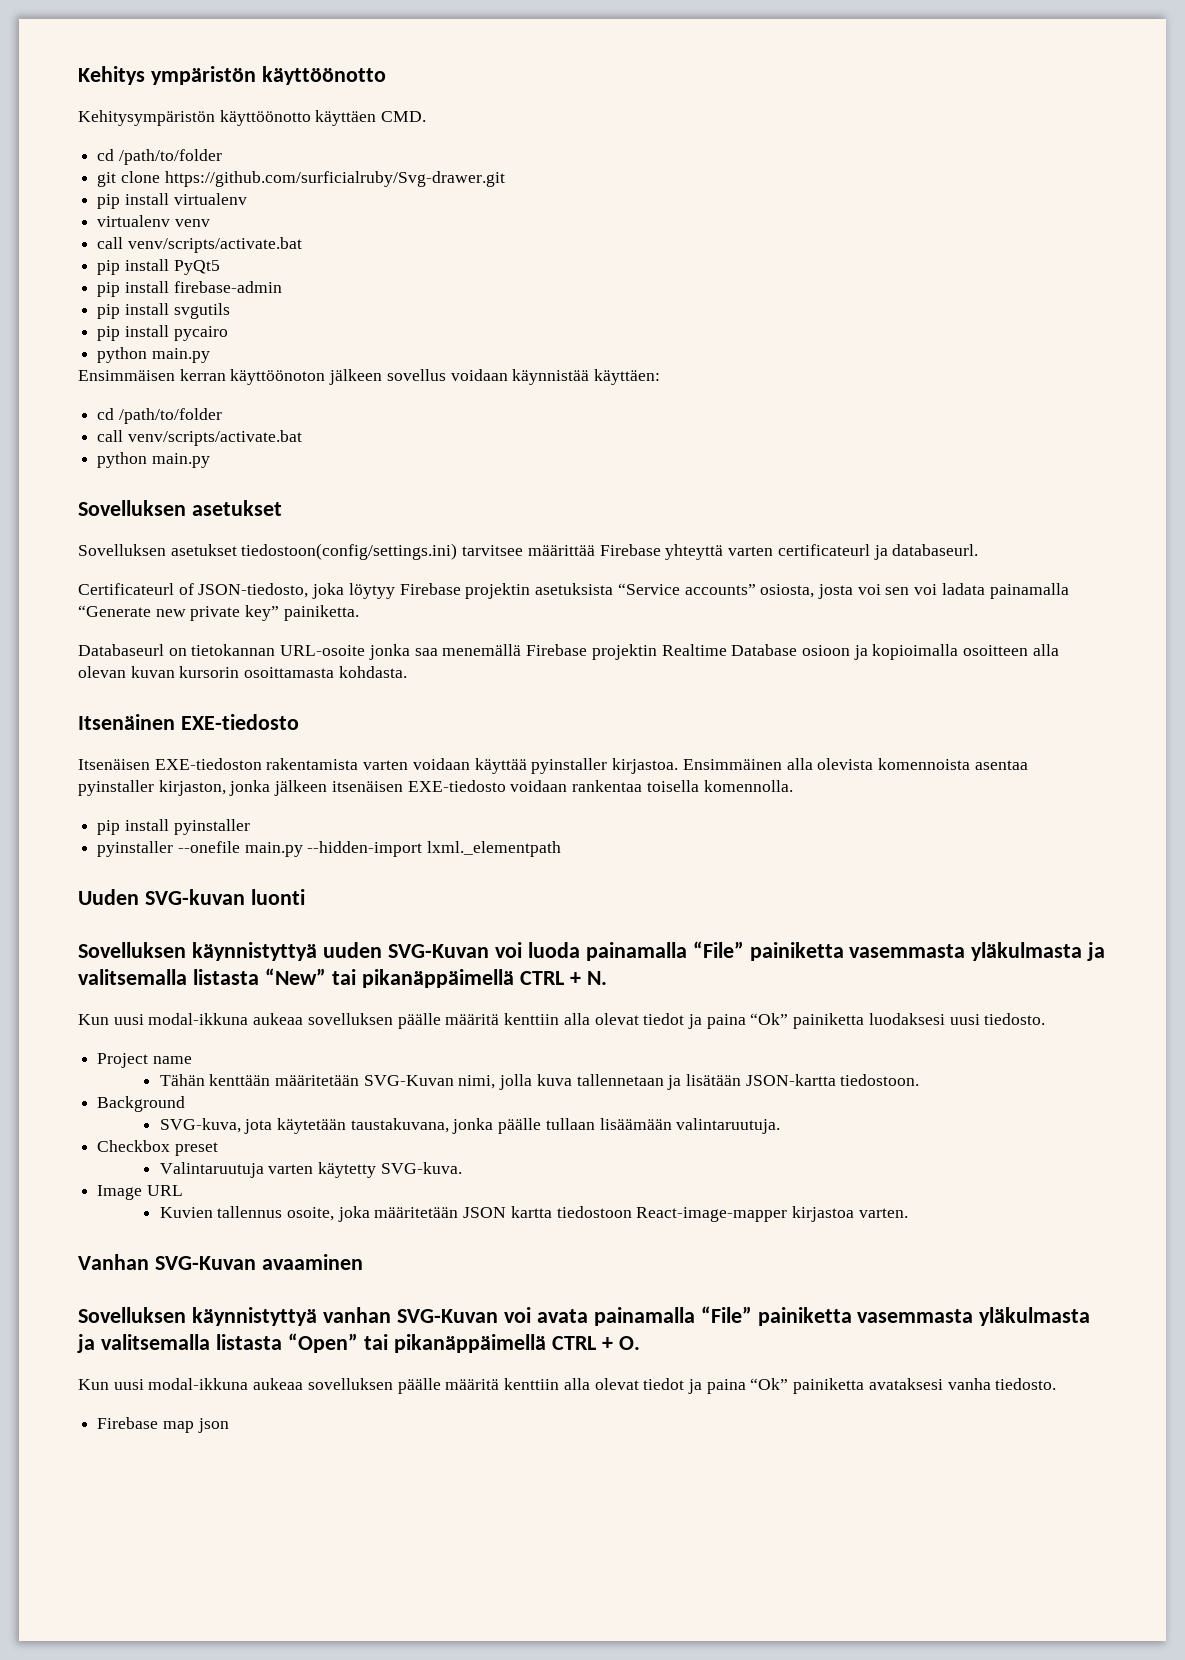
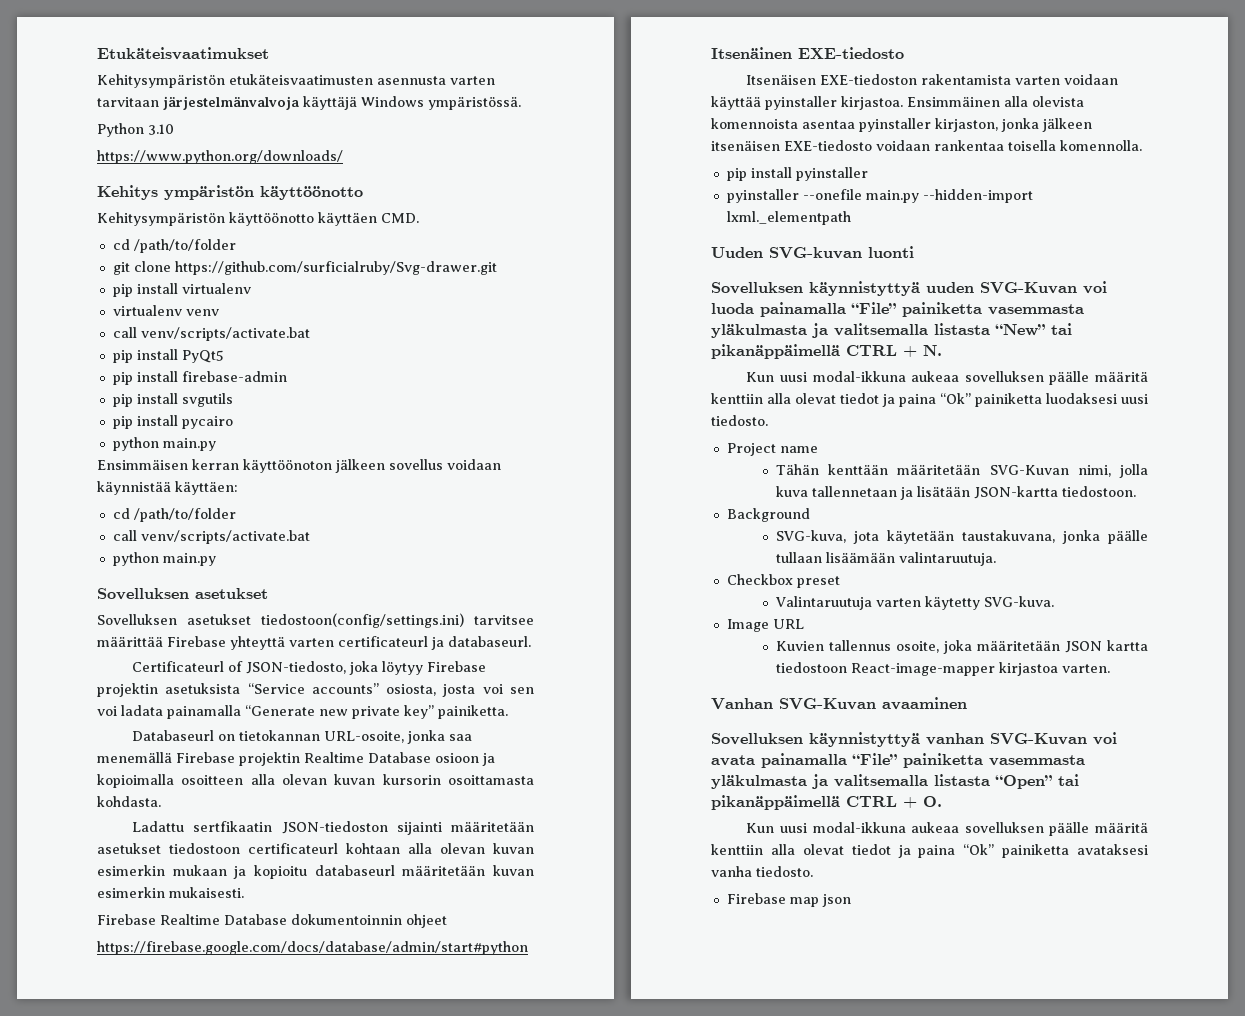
(78, 75) none -> [97,47,269,60] [97,74,495,88] [97,96,521,110] [97,123,174,137] [97,150,343,164] Etukäteisvaatimukset // Kehitysympäristön etukäteisvaatimusten asennusta varten tarvitaan järjestelmänvalvoja käyttäjä Windows ympäristössä. // Python 3.10 // https://www.python.org/downloads/ //
[280,645,366,656] URL-osoite -> [324,731,405,743] URL-osoite,
(407, 672) none -> [132,821,534,835] [97,843,534,854] [97,865,534,879] [97,887,244,898] [97,914,447,928] [97,941,528,955] // Ladattu sertfikaatin JSON-tiedoston sijainti määritetään asetukset tiedostoon certificateurl kohtaan alla olevan kuvan esimerkin mukaan ja kopioitu databaseurl määritetään kuvan esimerkin mukaisesti. // Firebase Realtime Database dokumentoinnin ohjeet // https://firebase.google.com/docs/database/admin/start#python

